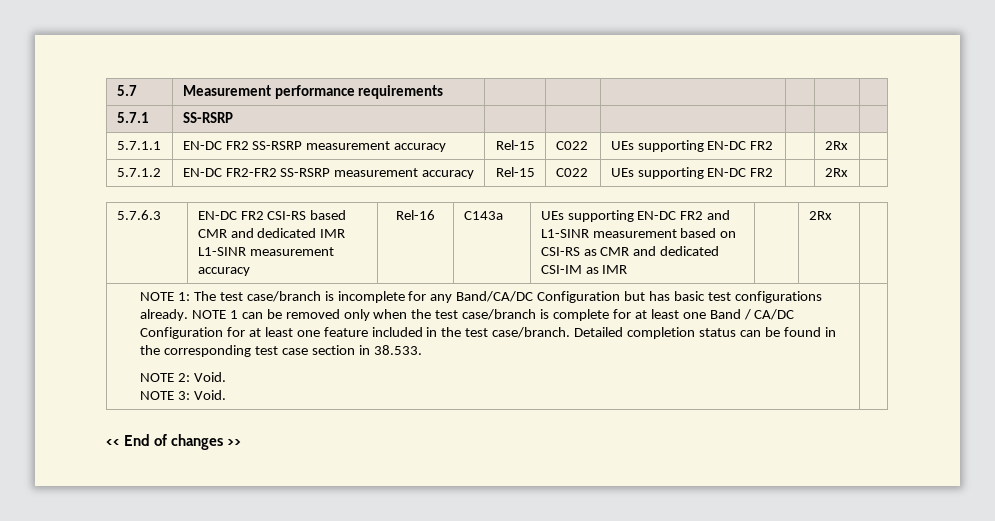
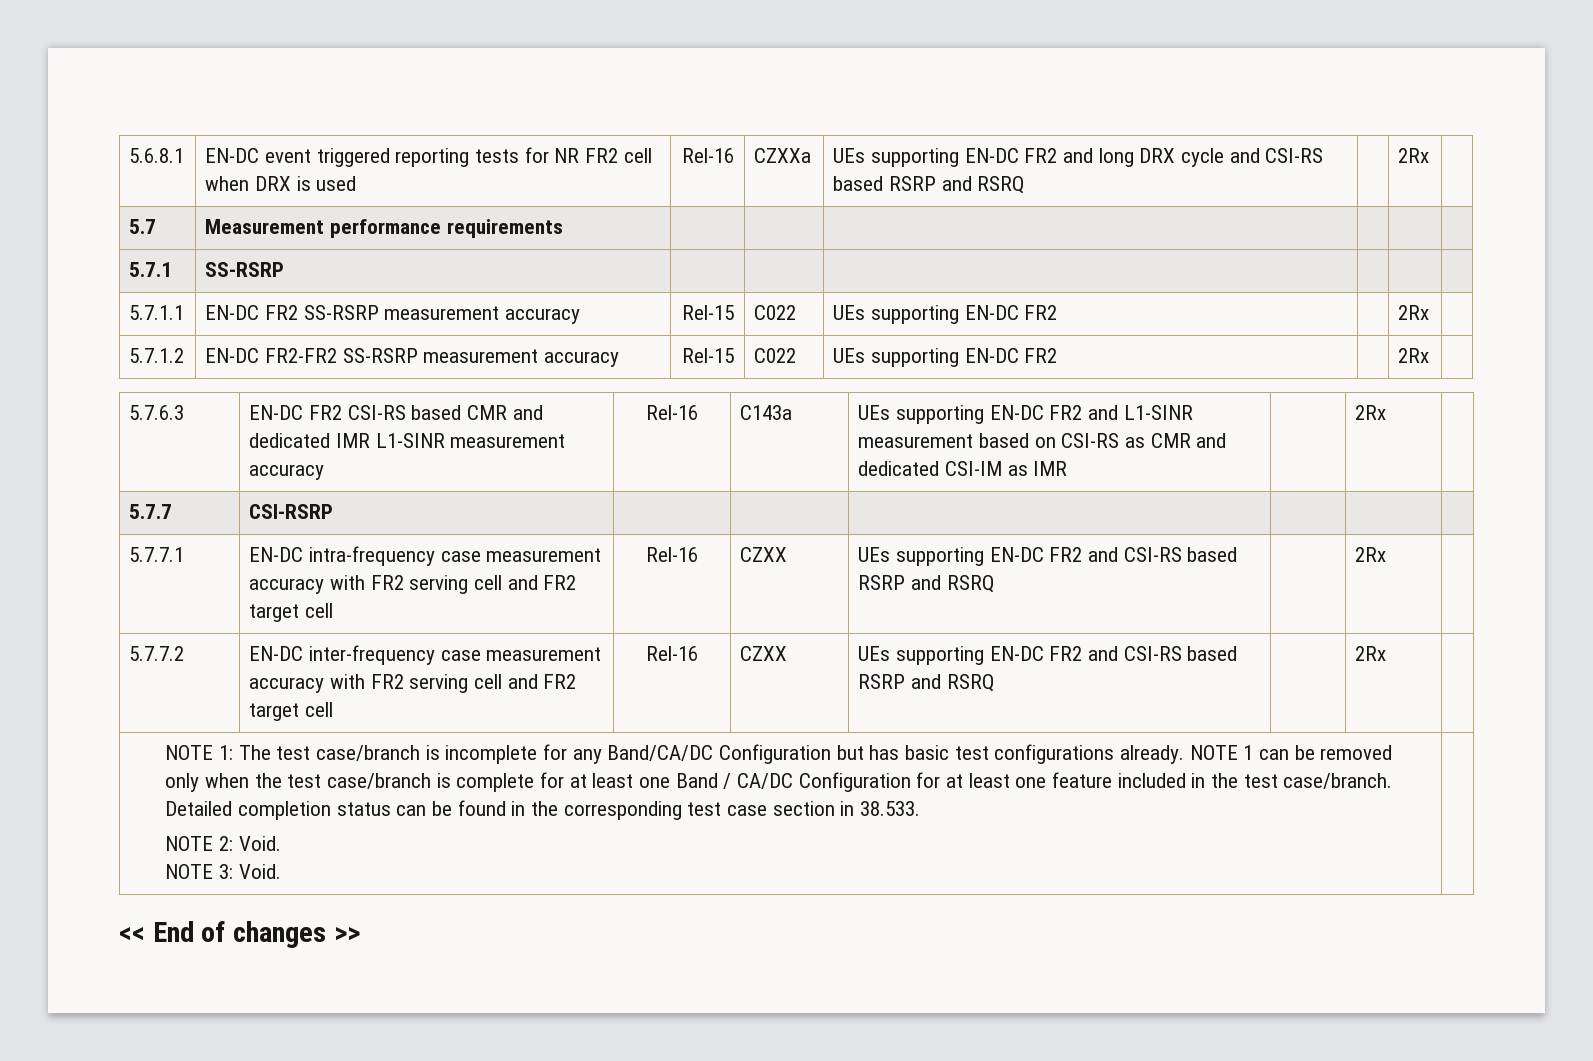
(116, 90) none -> [129,148,185,163] [205,147,652,167] [205,176,357,191] [681,148,734,163] [754,148,812,163] [833,148,1324,167] [833,176,1025,194] [1398,148,1430,163] 5.6.8.1 | EN-DC event triggered reporting tests for NR FR2 cell when DRX is used | Rel-16 | CZXXa | UEs supporting EN-DC FR2 and long DRX cycle and CSI-RS based RSRP and RSRQ | | 2Rx | //
(832, 215) none -> [129,504,173,519] [249,504,334,519] [129,547,185,562] [249,546,602,566] [249,575,577,594] [249,603,334,622] [646,547,698,562] [740,547,788,562] [858,547,1238,566] [858,575,994,593] [1355,547,1387,562] [129,646,185,661] [249,645,602,665] [249,674,577,693] [249,702,334,721] [646,646,698,661] [740,646,788,661] [858,646,1238,665] [858,674,994,692] [1355,646,1387,661] // 5.7.7 | CSI-RSRP | | | | | | // 5.7.7.1 | EN-DC intra-frequency case measurement accuracy with FR2 serving cell and FR2 target cell | Rel-16 | CZXX | UEs supporting EN-DC FR2 and CSI-RS based RSRP and RSRQ | | 2Rx | // 5.7.7.2 | EN-DC inter-frequency case measurement accuracy with FR2 serving cell and FR2 target cell | Rel-16 | CZXX | UEs supporting EN-DC FR2 and CSI-RS based RSRP and RSRQ | | 2Rx |

